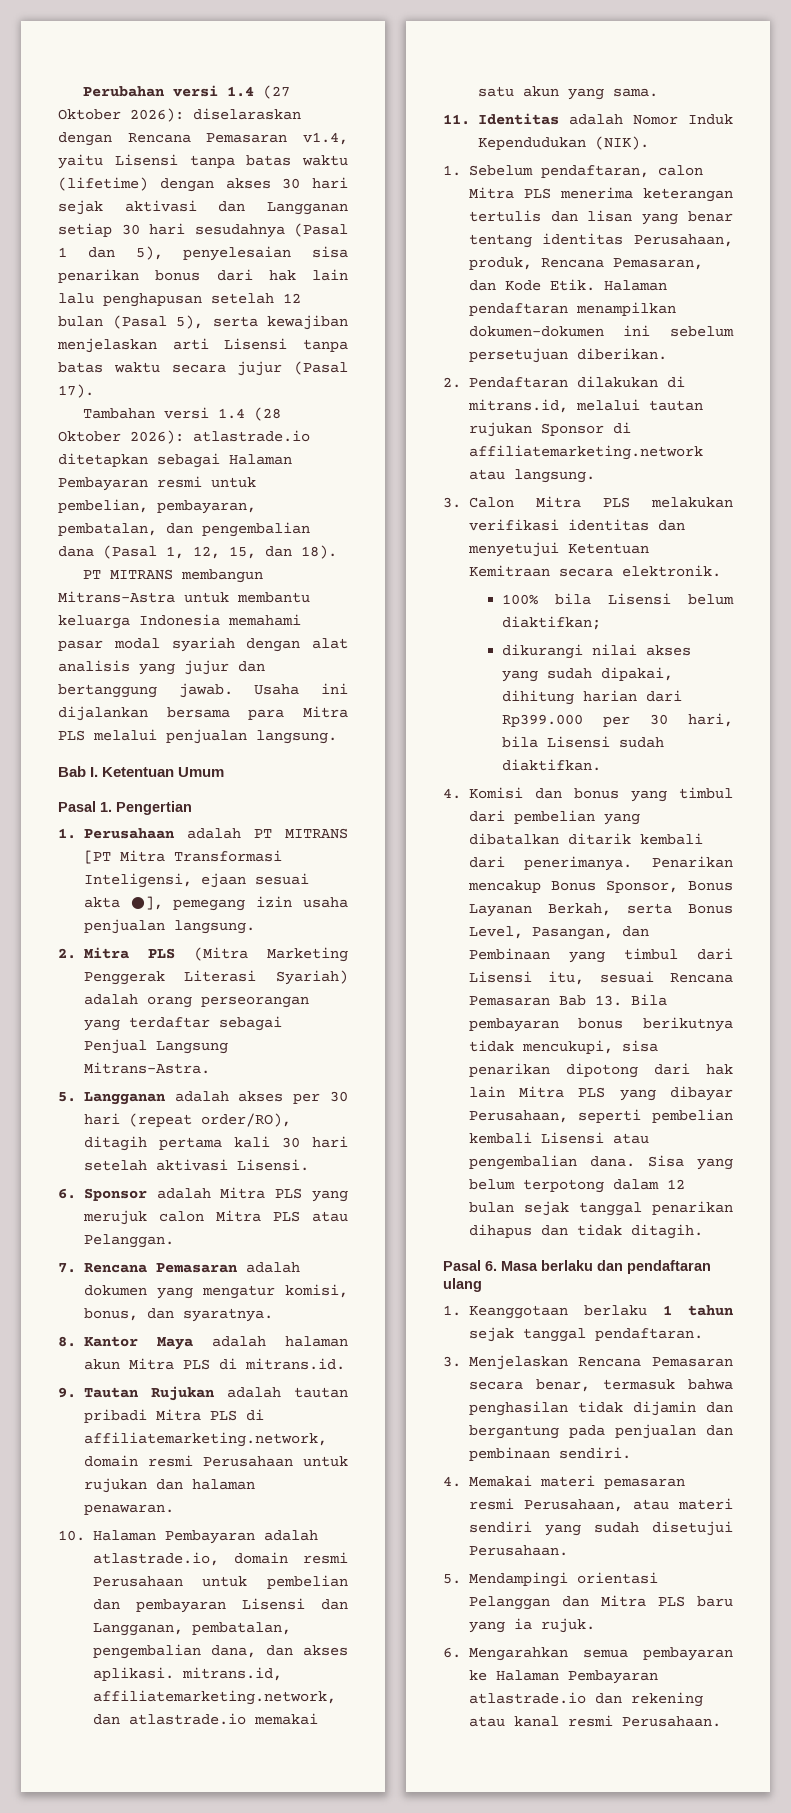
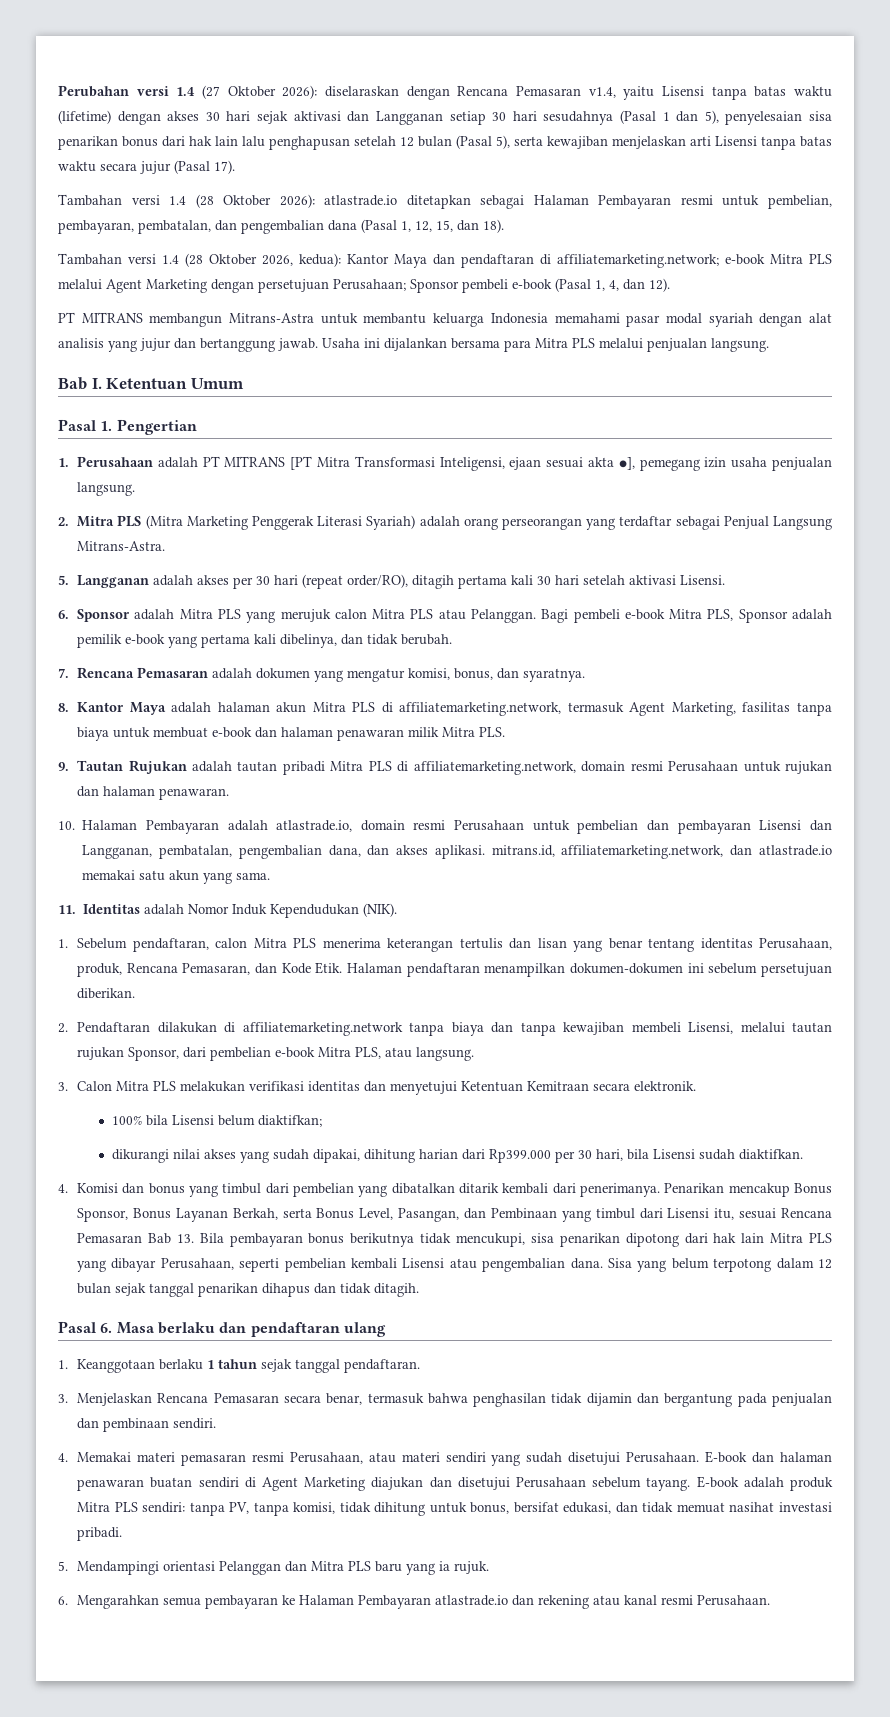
(337, 552) none -> [58,253,832,268] [58,278,670,293] // Tambahan versi 1.4 (28 Oktober 2026, kedua): Kantor Maya dan pendaftaran di affiliatemarketing.network; e-book Mitra PLS melalui Agent Marketing dengan persetujuan Perusahaan; Sponsor pembeli e-book (Pasal 1, 4, dan 12).
(174, 1241) none -> [541,609,832,623] [77,634,453,648] Bagi pembeli e-book Mitra PLS, Sponsor adalah pemilik e-book yang pertama kali dibelinya, dan tidak berubah.
[244,1358,345,1370] mitrans.id. -> [399,702,833,716] [77,727,506,741] affiliatemarketing.network, termasuk Agent Marketing, fasilitas tanpa biaya untuk membuat e-book dan halaman penawaran milik Mitra PLS.
[467,399,703,413] [468,422,631,437] [468,445,703,460] mitrans.id, melalui tautan rujukan Sponsor di affiliatemarketing.network -> [242,1022,833,1036] [77,1047,382,1061] affiliatemarketing.network tanpa biaya dan tanpa kewajiban membeli Lisensi, melalui tautan rujukan Sponsor, dari pembelian e-book Mitra PLS,
(568, 1550) none -> [705,1451,832,1463] [77,1476,834,1491] [77,1502,833,1516] [77,1527,123,1541] E-book dan halaman penawaran buatan sendiri di Agent Marketing diajukan dan disetujui Perusahaan sebelum tayang. E-book adalah produk Mitra PLS sendiri: tanpa PV, tanpa komisi, tidak dihitung untuk bonus, bersifat edukasi, dan tidak memuat nasihat investasi pribadi.

